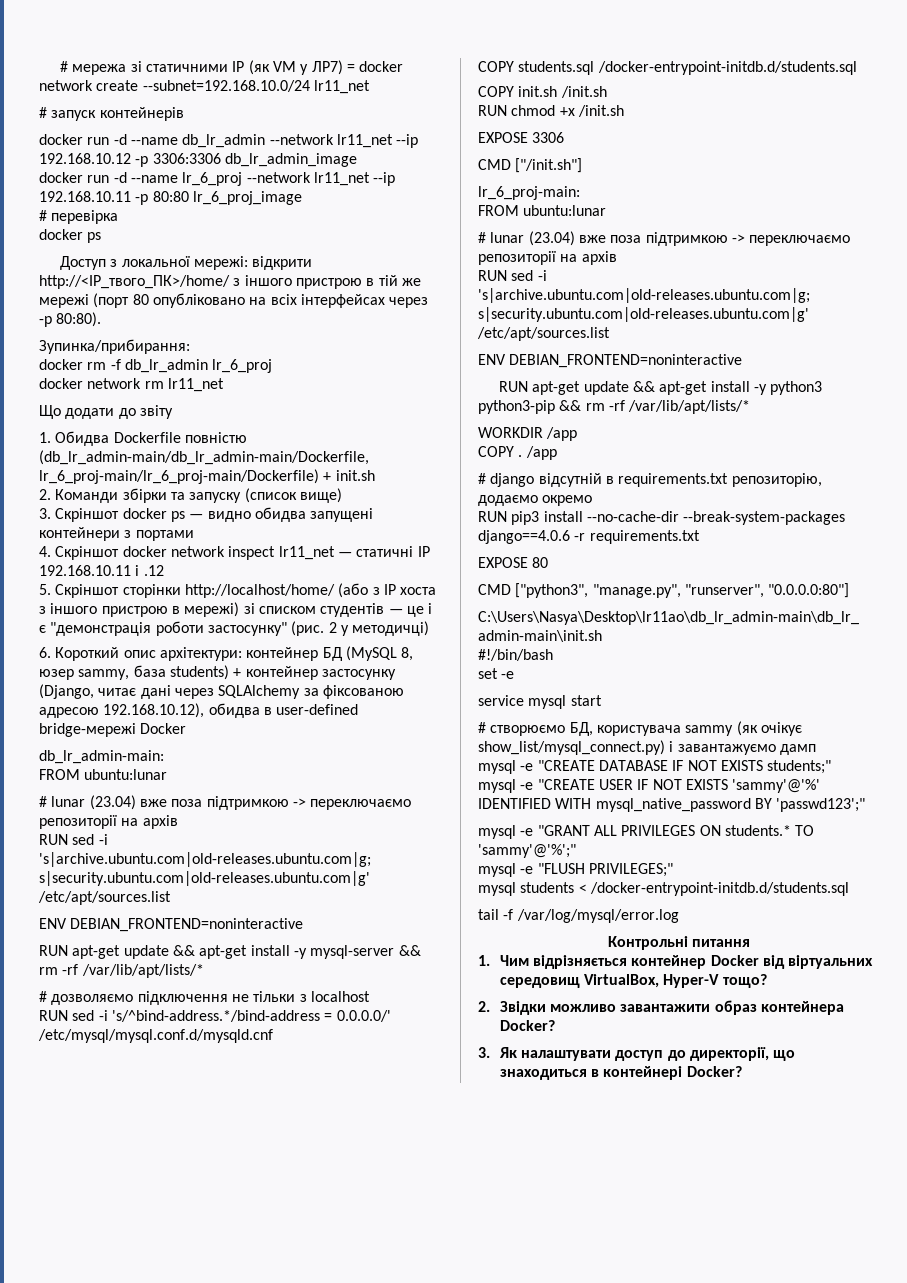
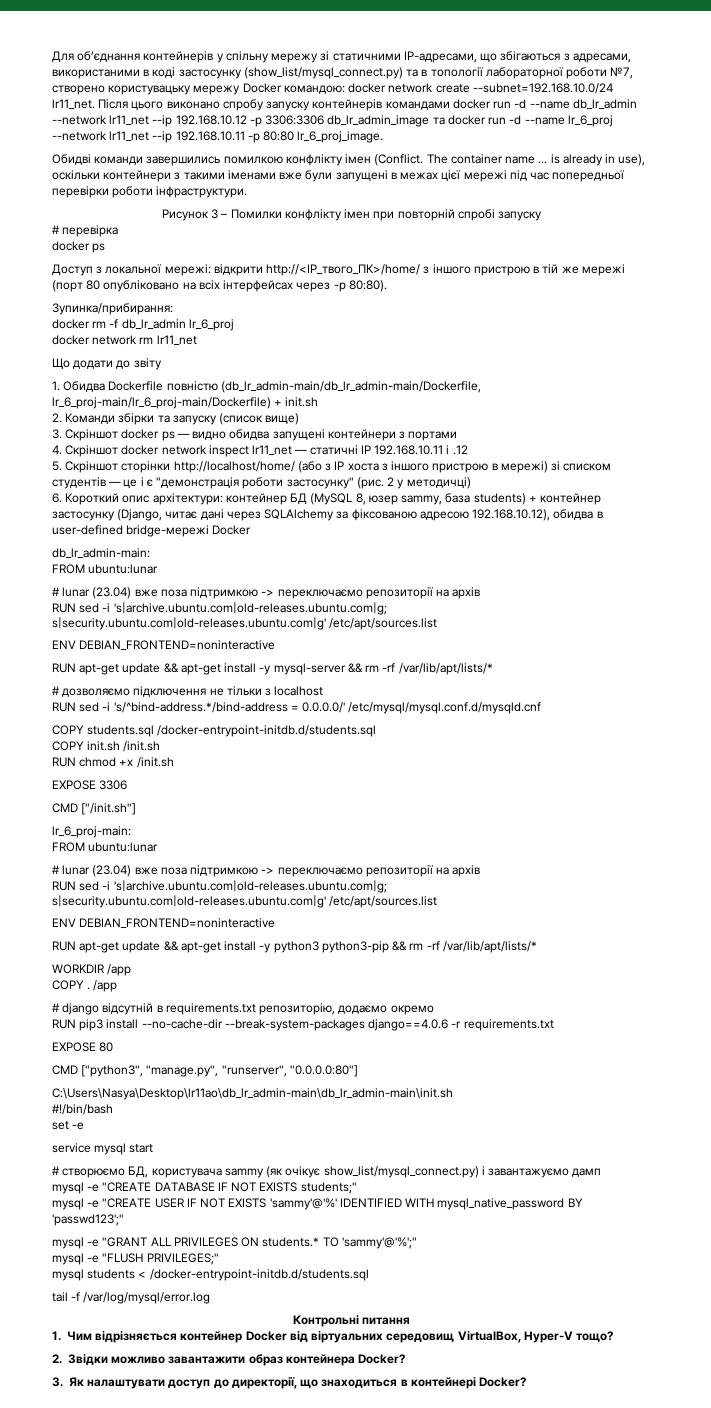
[59,60,404,75] [39,80,370,94] [39,107,184,121] # мережа зі статичними IP (як VM у ЛР7) = docker network create --subnet=192.168.10.0/24 lr11_net // # запуск контейнерів // -> [52,51,631,63] [52,67,634,79] [52,83,613,95] [52,99,450,111] Для об’єднання контейнерів у спільну мережу зі статичними IP-адресами, що збігаються з адресами, використаними в коді застосунку (show_list/mysql_connect.py) та в топології лабораторної роботи №7, створено користувацьку мережу Docker командою: docker network create --subnet=192.168.10.0/24 lr11_net. Після цього виконано спробу запуску контейнерів командами
(357, 160) // -> [432,117,445,125] та
[192,191,302,205] lr_6_proj_image -> [297,131,384,143] [52,154,646,166] [52,170,626,182] [52,186,248,198] [161,209,543,221] lr_6_proj_image. // Обидві команди завершились помилкою конфлікту імен (Conflict. The container name ... is already in use), оскільки контейнери з такими іменами вже були запущені в межах цієї мережі під час попередньої перевірки роботи інфраструктури. // Рисунок 3 – Помилки конфлікту імен при повторній спробі запуску

